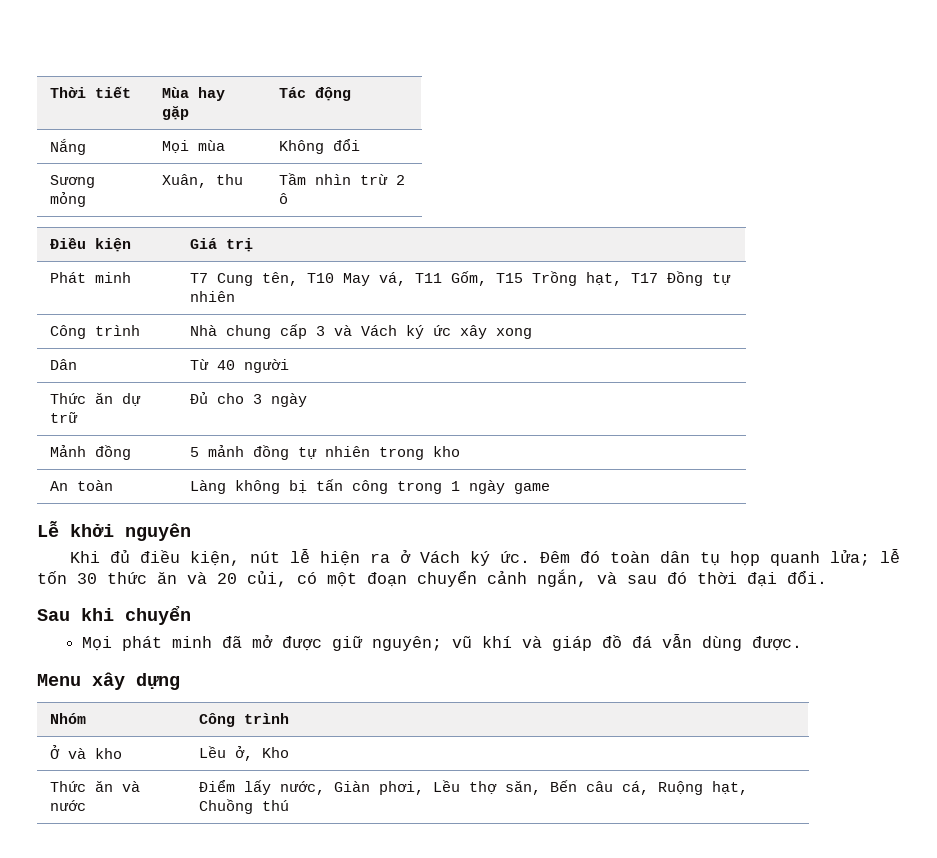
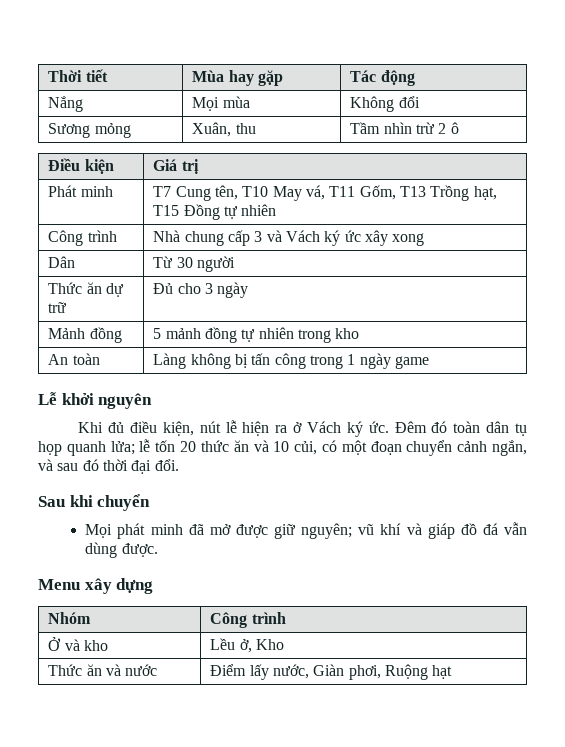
[495,273,523,283] T15 -> [399,186,426,197] T13
[630,273,658,283] T17 -> [153,205,180,216] T15
[216,360,235,370] 40 -> [176,257,193,268] 30
[77,573,97,584] 30 -> [180,441,197,452] 20
[217,573,237,584] 20 -> [273,441,290,452] 10
[432,780,748,795] [198,799,289,814] Lều thợ săn, Bến câu cá, Ruộng hạt, Chuồng thú -> [384,664,453,680] Ruộng hạt

